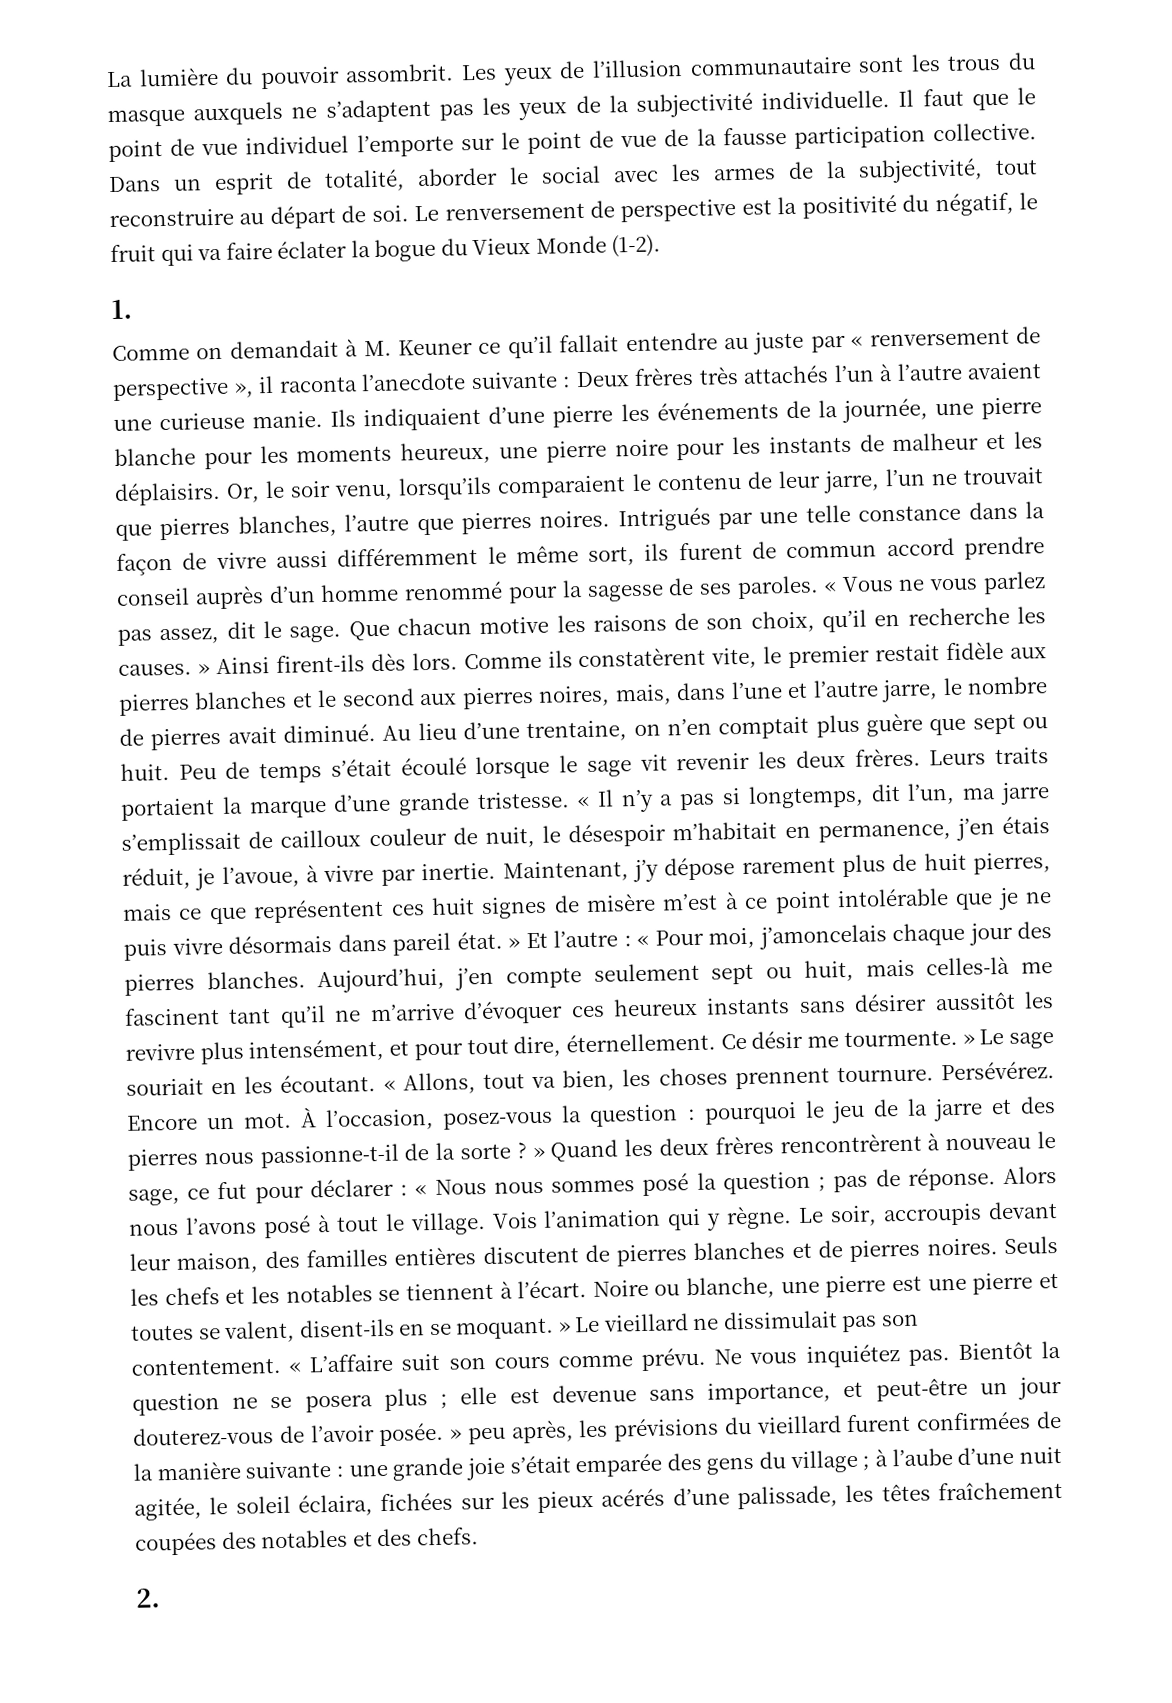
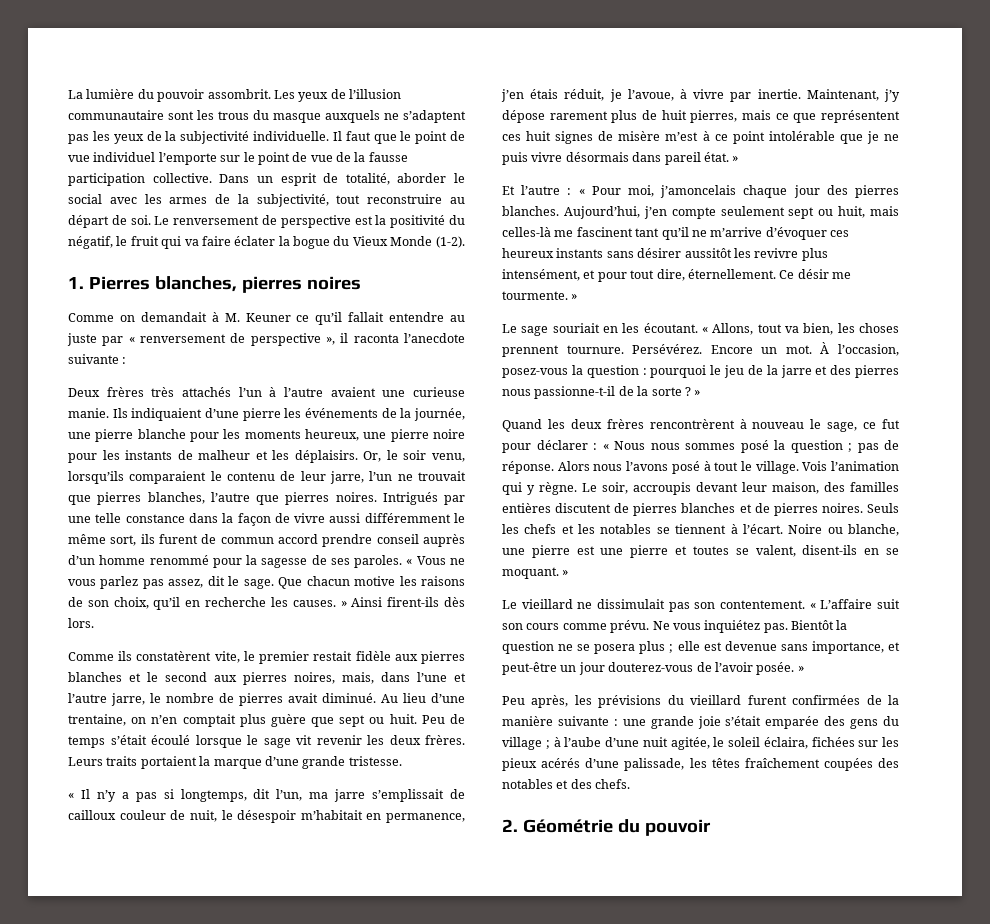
(133, 309) none -> [88,276,361,293] Pierres blanches, pierres noires
(571, 382) none -> (127, 360) //
(458, 661) none -> (94, 623) //
(571, 800) none -> (402, 761) //
(520, 943) none -> (739, 159) //
(975, 1039) none -> (578, 297) //
(545, 1152) none -> (701, 393) //
(571, 1327) none -> (569, 573) //
[467,1427,506,1445] peu -> [502,696,525,705] // Peu
(161, 1598) none -> [522,819,711,836] Géométrie du pouvoir

